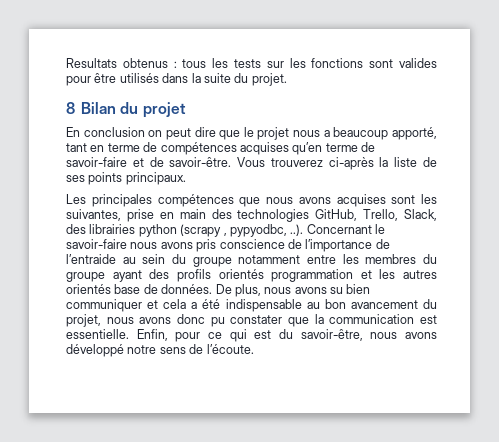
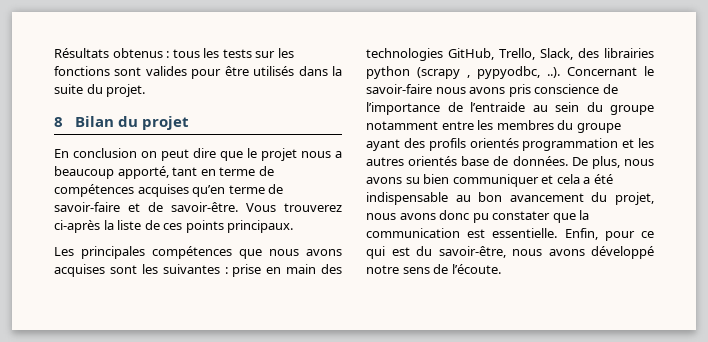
[66,58,117,68] Resultats -> [54,48,109,58] Résultats
[66,175,85,182] ses -> [163,223,183,230] ces
[66,209,121,221] suivantes, -> [162,264,228,274] suivantes :

